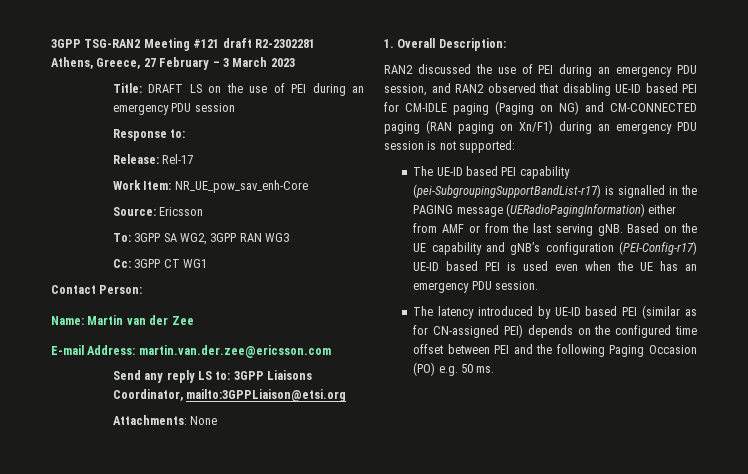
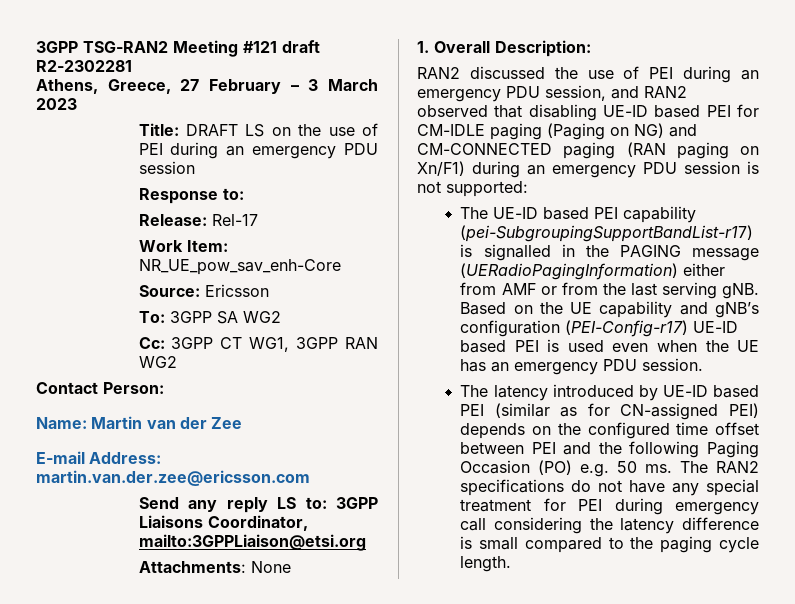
[179,233,290,245] WG2, 3GPP RAN WG3 -> [242,311,281,323] WG2
[182,259,207,268] WG1 -> [249,337,378,352] [138,356,177,368] WG1, 3GPP RAN WG2
(495, 369) none -> [680,461,759,473] [460,479,759,496] [460,498,759,515] [460,517,759,534] [460,536,759,553] [460,556,512,572] The RAN2 specifications do not have any special treatment for PEI during emergency call considering the latency difference is small compared to the paging cycle length.

